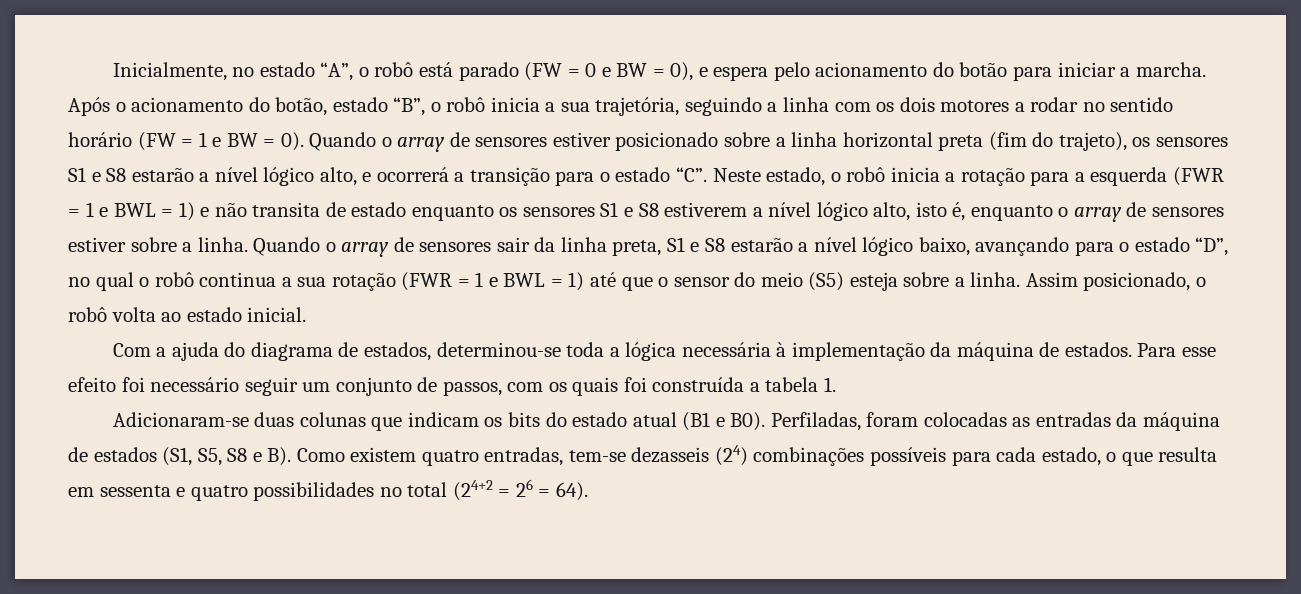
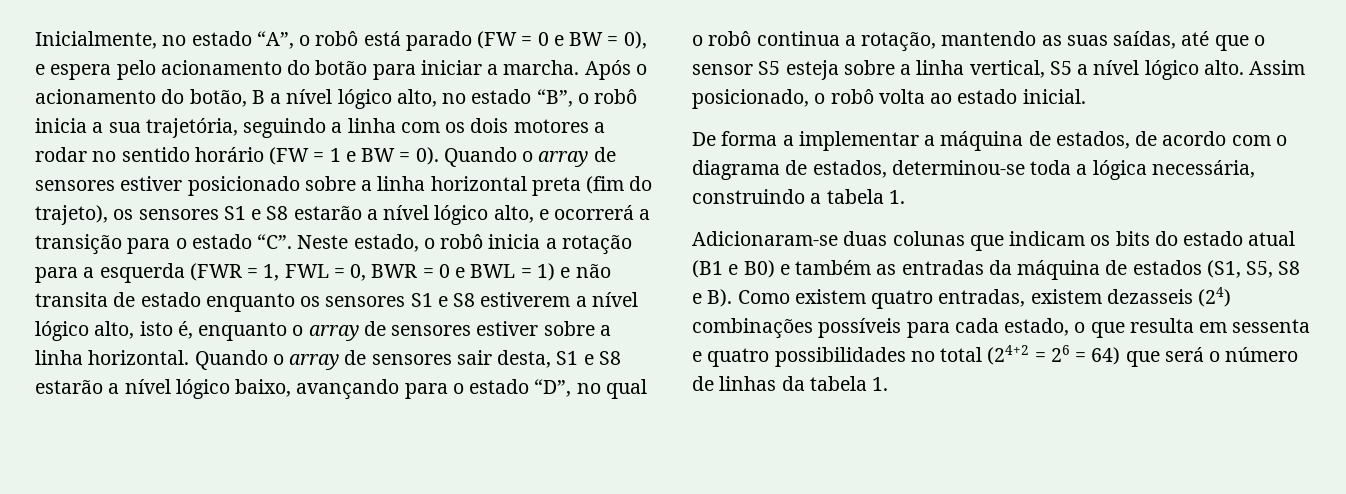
(328, 106) none -> [251,89,467,109] B a nível lógico alto, no
[85,202,94,217] 1 -> [263,264,450,281] 1, FWL = 0, BWR = 0
[197,237,248,252] linha. -> [35,350,190,365] linha horizontal.
[534,237,662,256] da linha preta, -> [497,350,552,368] desta,
[297,272,1021,291] sua rotação (FWR = 1 e BWL = 1) até que o sensor do meio (S5) esteja sobre a linha. -> [861,31,1265,52] [692,60,1244,80] rotação, mantendo as suas saídas, até que o sensor S5 esteja sobre a linha vertical, S5 a nível lógico alto.
[112,342,246,361] Com a ajuda do -> [692,131,1287,151] De forma a implementar a máquina de estados, de acordo com o
[681,342,1216,361] [68,377,745,396] necessária à implementação da máquina de estados. Para esse efeito foi necessário seguir um conjunto de passos, com os quais foi construída -> [1151,160,1255,178] [692,189,805,204] necessária, construindo
[730,412,1007,431] B0). Perfiladas, foram colocadas -> [743,260,872,278] B0) e também
[568,450,626,462] tem-se -> [1030,289,1102,304] existem
[555,482,588,501] 64). -> [1091,347,1299,367] [692,376,889,391] 64) que será o número de linhas da tabela 1.

